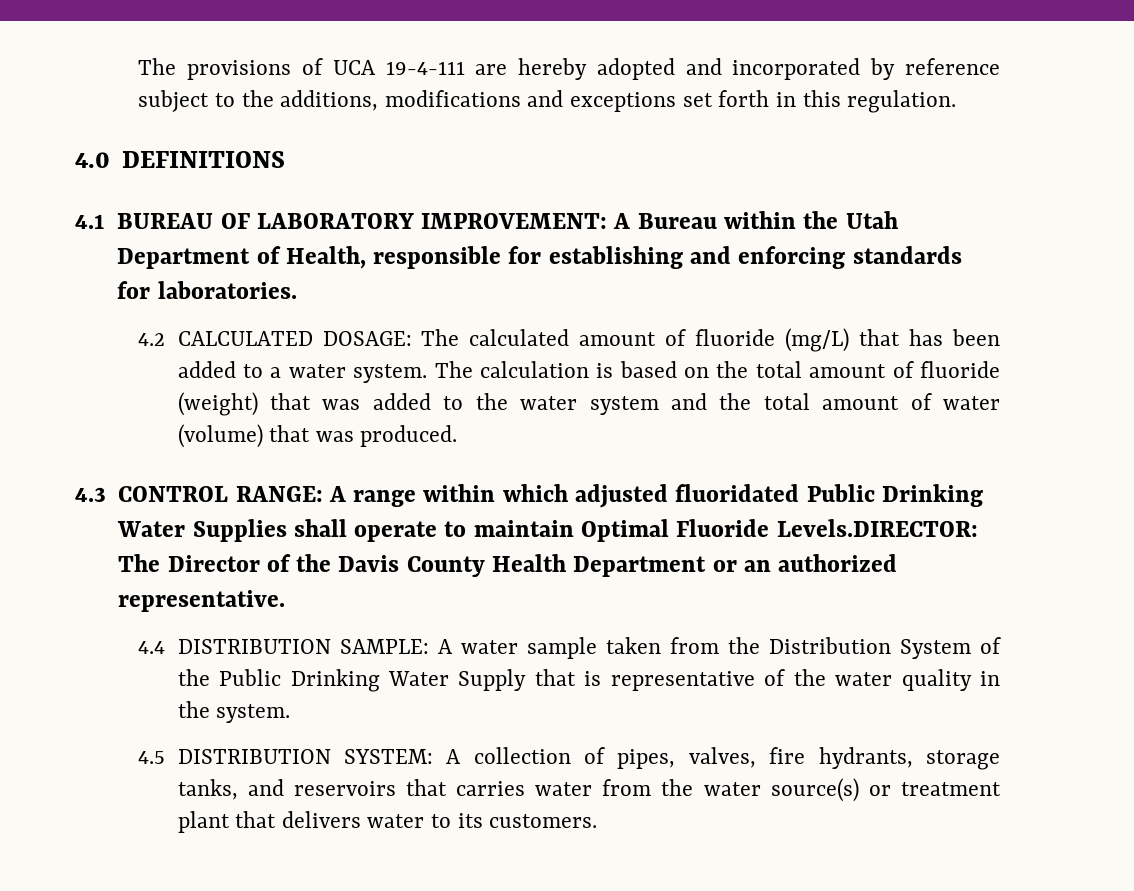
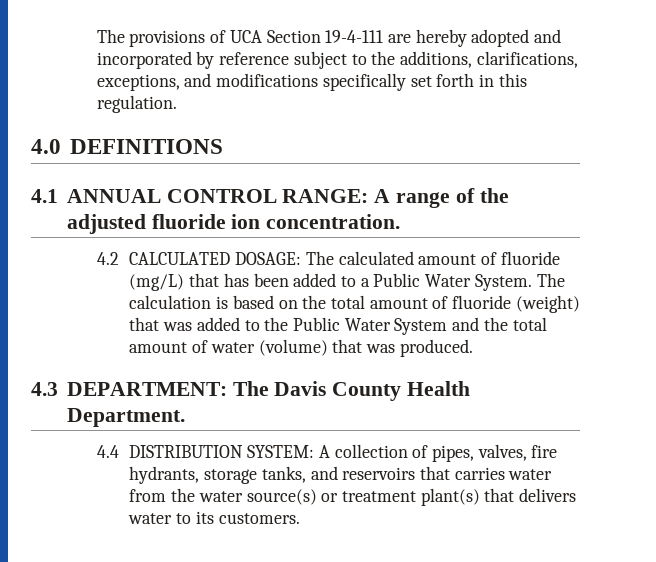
(376, 67) none -> [266,30,321,43] Section
[384,90,677,112] modifications and exceptions -> [476,51,578,68] [96,73,406,91] clarifications, exceptions, and modifications specifically
[117,211,898,229] [117,246,962,269] [117,281,297,299] BUREAU OF LABORATORY IMPROVEMENT: A Bureau within the Utah Department of Health, responsible for establishing and enforcing standards for laboratories. -> [66,188,509,208] [66,214,401,234] ANNUAL CONTROL RANGE: A range of the adjusted fluoride ion concentration.
[288,364,428,383] water system. -> [373,273,532,291] Public Water System.
[520,396,659,415] water system -> [293,317,448,335] Public Water System
[118,484,983,508] [117,519,978,542] [118,554,898,577] [118,590,286,612] [138,637,1001,659] [177,669,1000,692] [177,701,291,723] [138,751,166,764] CONTROL RANGE: A range within which adjusted fluoridated Public Drinking Water Supplies shall operate to maintain Optimal Fluoride Levels.DIRECTOR: The Director of the Davis County Health Department or an authorized representative. // 4.4 DISTRIBUTION SAMPLE: A water sample taken from the Distribution System of the Public Drinking Water Supply that is representative of the water quality in the system. // 4.5 -> [66,381,470,401] [66,408,185,427] [96,445,119,458] DEPARTMENT: The Davis County Health Department. // 4.4
[177,811,230,833] plant -> [420,488,480,506] plant(s)

